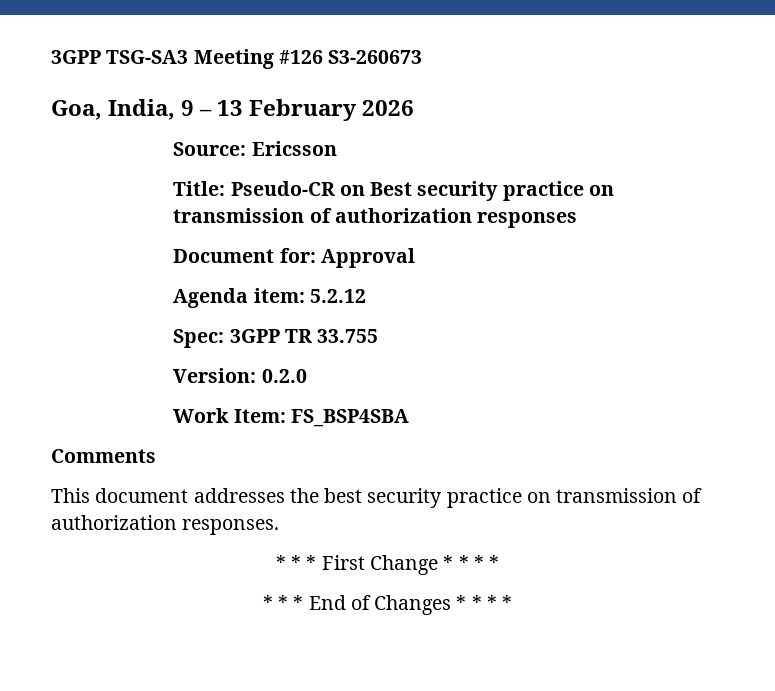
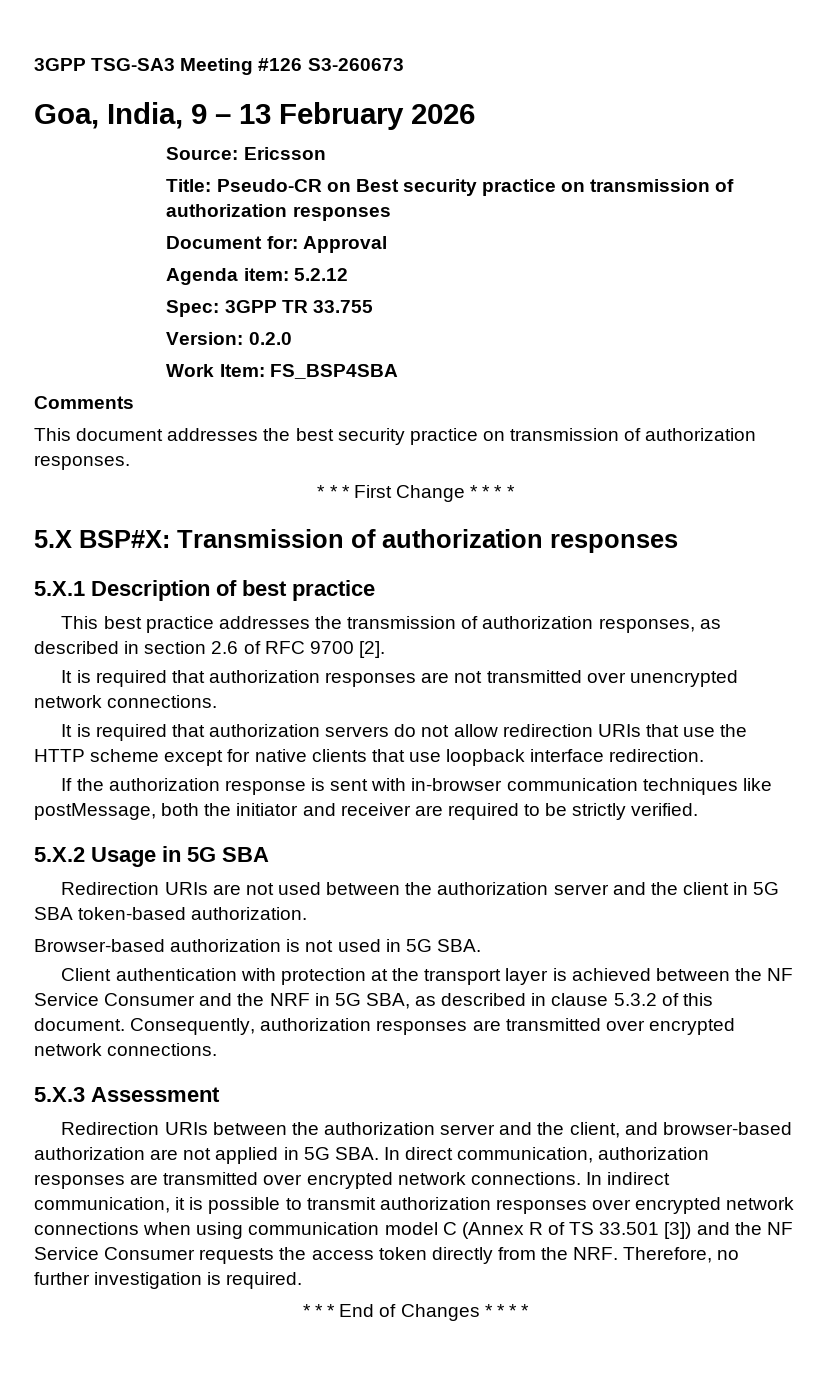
(500, 562) none -> [34,529,678,553] [34,580,375,601] [61,616,721,633] [34,641,385,658] [61,670,738,687] [34,695,218,708] [61,724,748,741] [34,749,705,766] [61,778,772,795] [34,803,699,820] [34,846,269,867] [61,882,780,895] [34,907,308,920] [34,939,481,952] [61,968,794,985] [34,993,713,1009] [34,1018,735,1035] [34,1043,218,1056] [34,1087,220,1102] [61,1122,792,1138] [34,1147,710,1164] [34,1172,671,1189] [34,1197,795,1214] [34,1222,793,1239] [34,1247,740,1264] [34,1272,303,1289] // 5.X BSP#X: Transmission of authorization responses // 5.X.1 Description of best practice // This best practice addresses the transmission of authorization responses, as described in section 2.6 of RFC 9700 [2]. // It is required that authorization responses are not transmitted over unencrypted network connections. // It is required that authorization servers do not allow redirection URIs that use the HTTP scheme except for native clients that use loopback interface redirection. // If the authorization response is sent with in-browser communication techniques like postMessage, both the initiator and receiver are required to be strictly verified. // 5.X.2 Usage in 5G SBA // Redirection URIs are not used between the authorization server and the client in 5G SBA token-based authorization. // Browser-based authorization is not used in 5G SBA. // Client authentication with protection at the transport layer is achieved between the NF Service Consumer and the NRF in 5G SBA, as described in clause 5.3.2 of this document. Consequently, authorization responses are transmitted over encrypted network connections. // 5.X.3 Assessment // Redirection URIs between the authorization server and the client, and browser-based authorization are not applied in 5G SBA. In direct communication, authorization responses are transmitted over encrypted network connections. In indirect communication, it is possible to transmit authorization responses over encrypted network connections when using communication model C (Annex R of TS 33.501 [3]) and the NF Service Consumer requests the access token directly from the NRF. Therefore, no further investigation is required.

